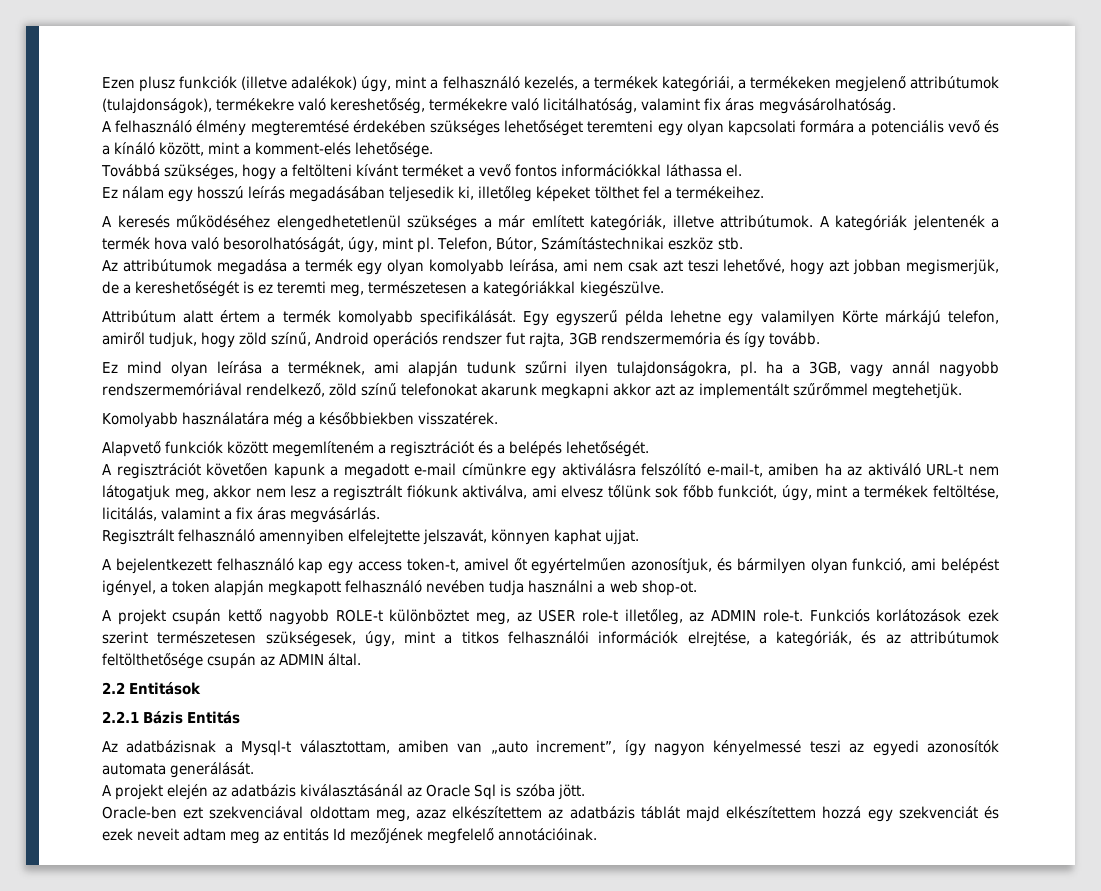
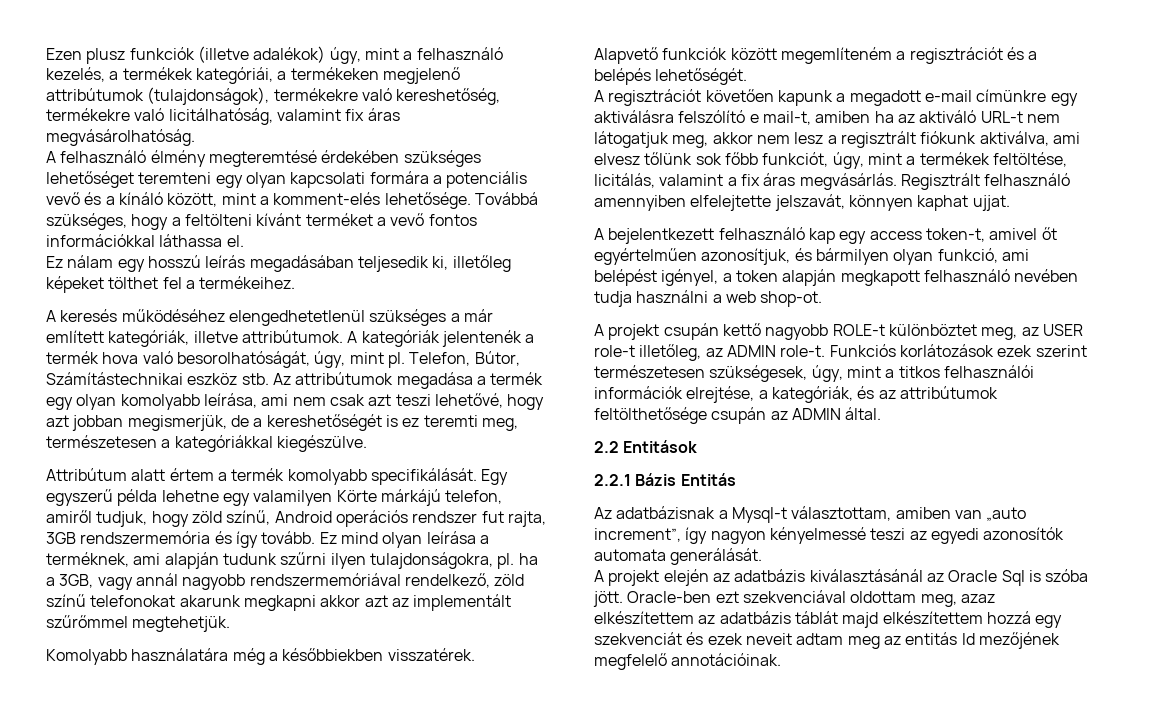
(434, 150) // -> (471, 200) none
(743, 243) // -> (269, 379) none
(820, 338) // -> (316, 537) none
[706,463,763,477] e-mail-t, -> [749,111,811,125] e mail-t,
(381, 515) // -> (897, 181) none
(585, 792) // -> (623, 599) none

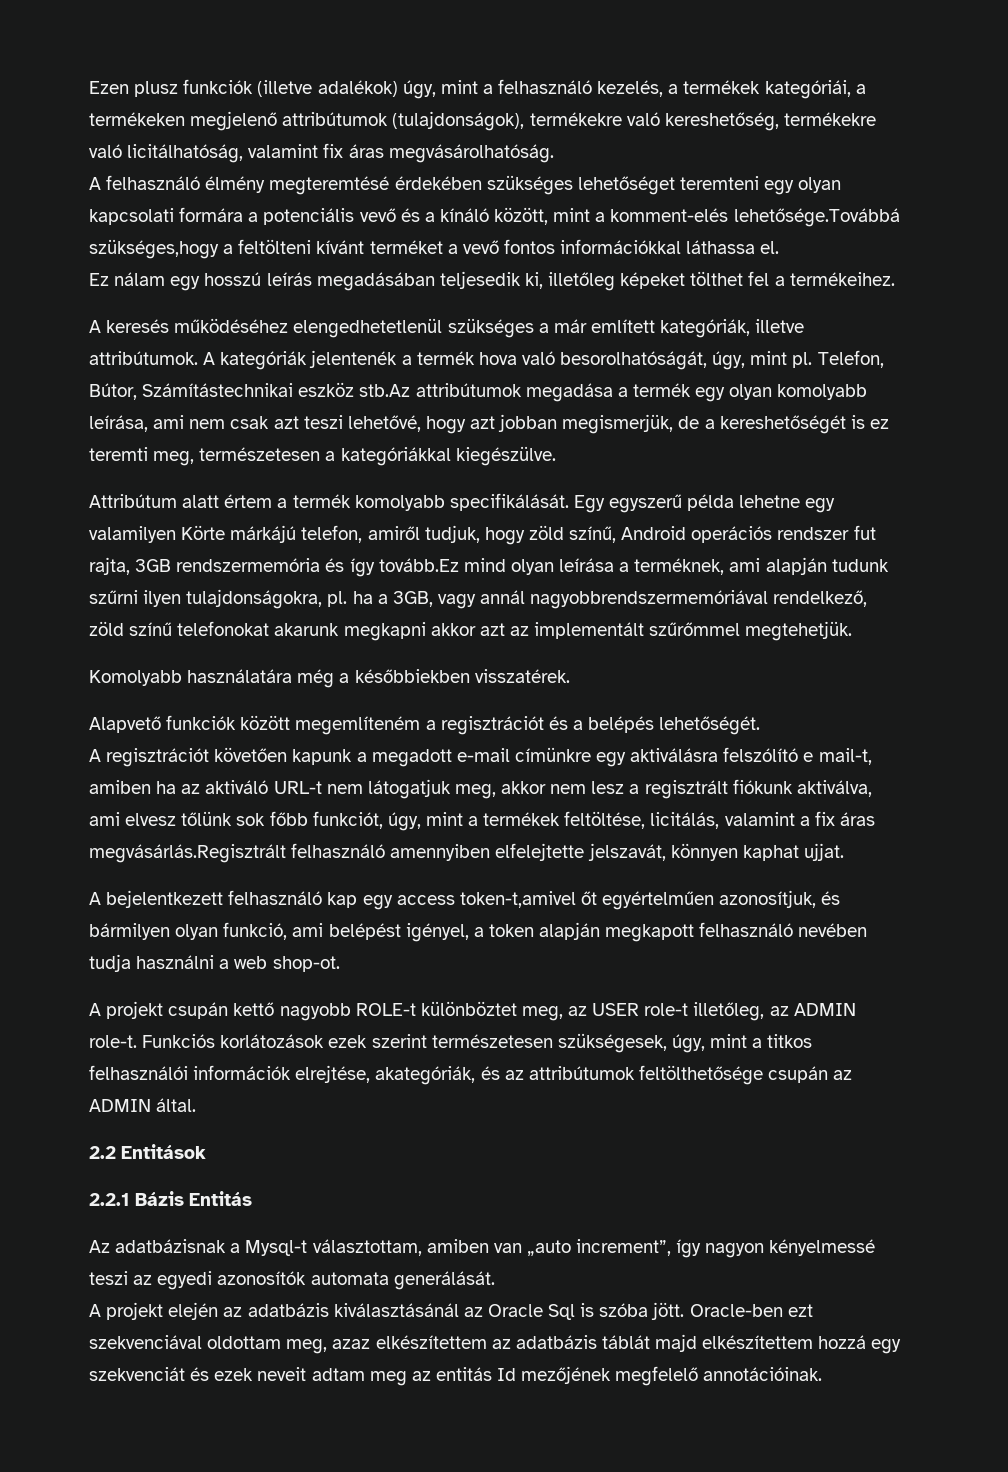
[384,192,538,209] [46,213,169,230] lehetősége. Továbbá szükséges, hogy -> [733,208,900,227] [89,239,219,259] lehetősége.Továbbá szükséges,hogy
[241,373,291,385] stb. Az -> [359,384,411,397] stb.Az
[261,531,337,544] tovább. Ez -> [378,558,459,572] tovább.Ez
[182,573,401,590] nagyobb rendszermemóriával -> [530,590,769,609] nagyobbrendszermemóriával
[799,173,980,190] megvásárlás. Regisztrált -> [89,844,286,863] megvásárlás.Regisztrált
[925,228,1038,242] token-t, amivel -> [459,891,576,908] token-t,amivel
[758,386,853,403] a kategóriák, -> [375,1066,476,1085] akategóriák,

